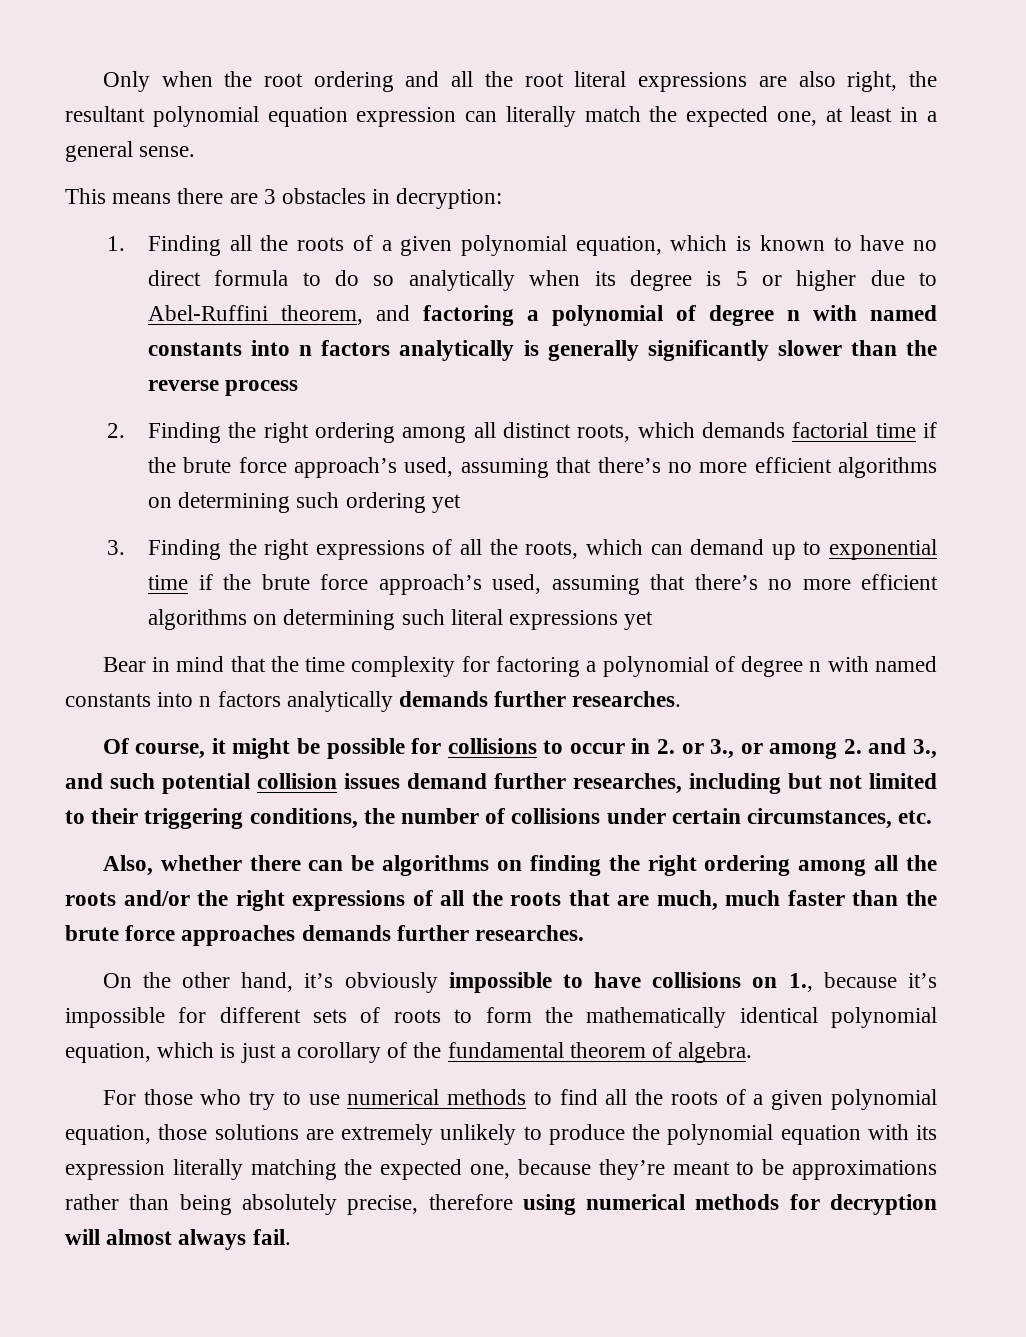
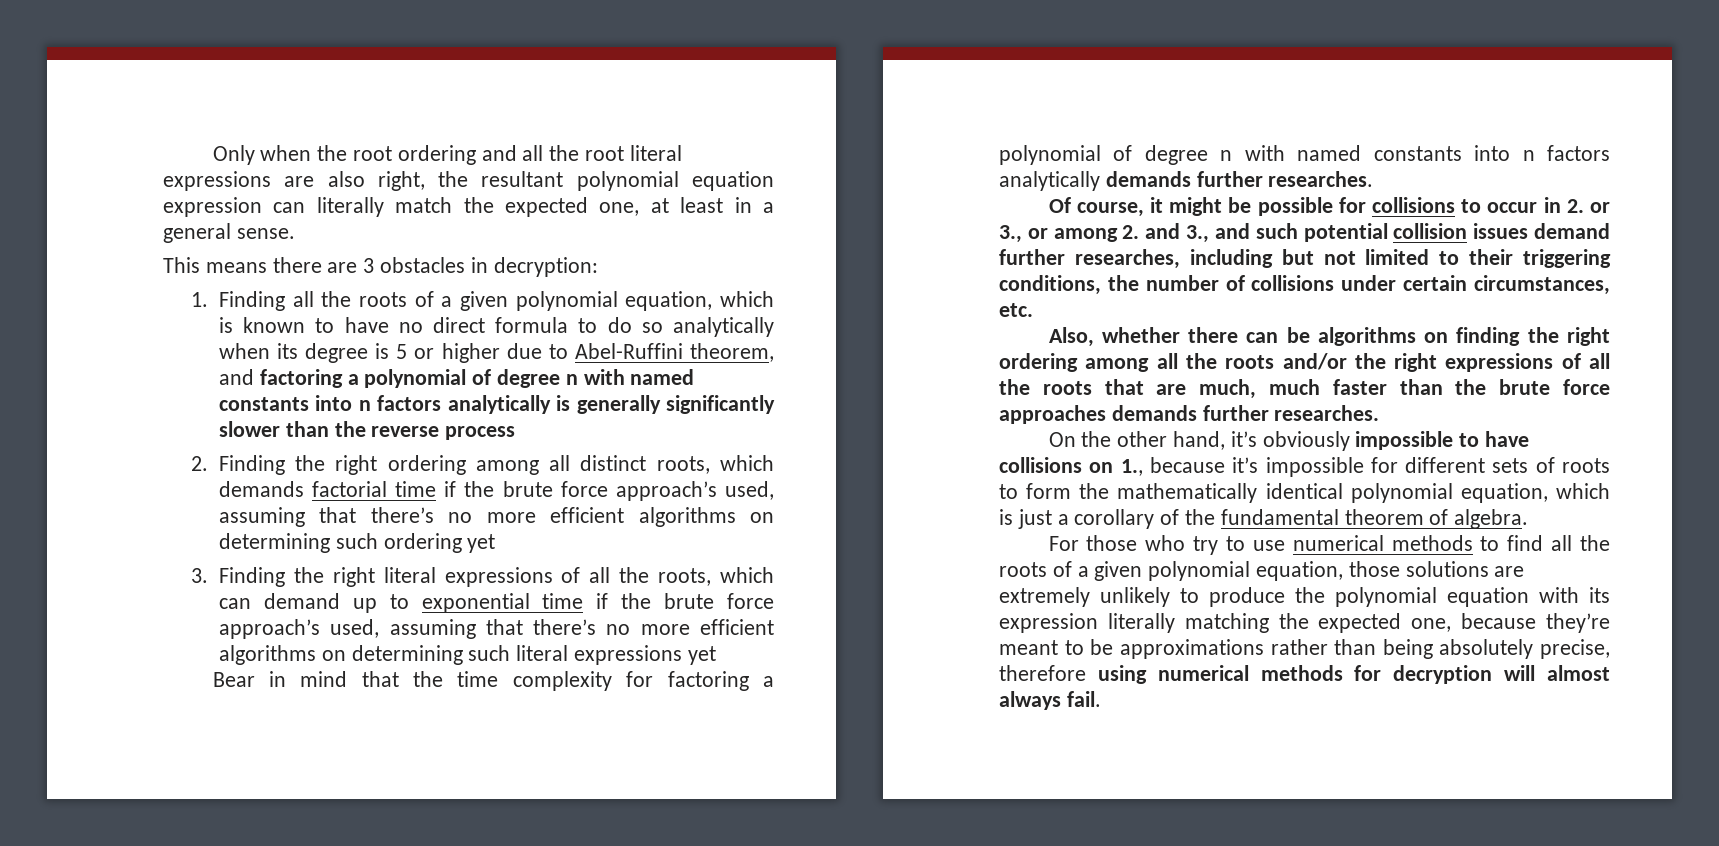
(310, 549) none -> [383,567,436,583] literal

